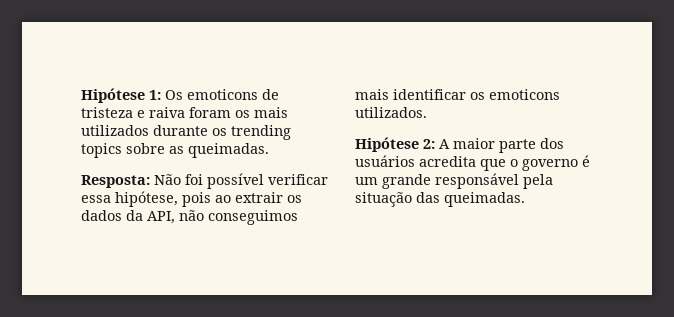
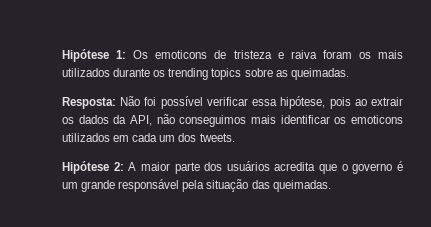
[355,107,427,118] utilizados. -> [62,133,235,142] utilizados em cada um dos tweets.

